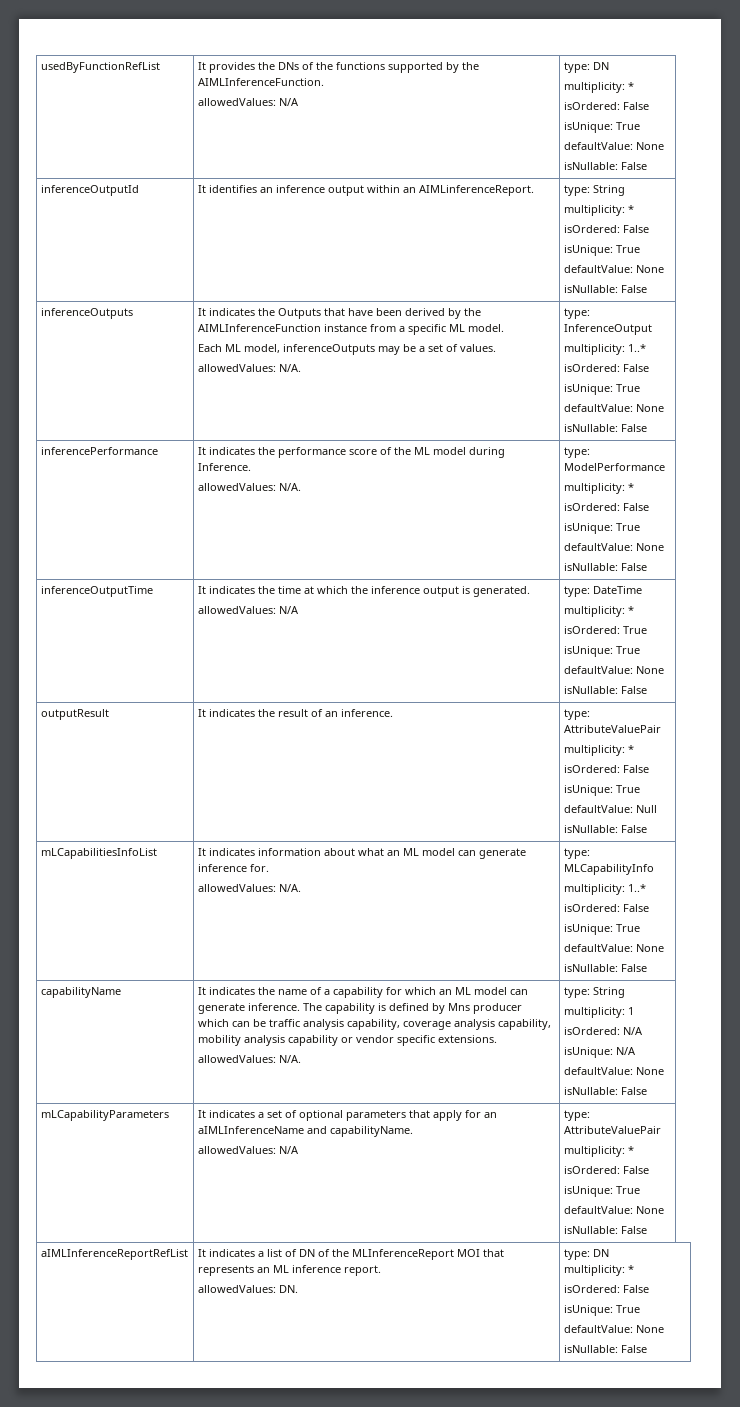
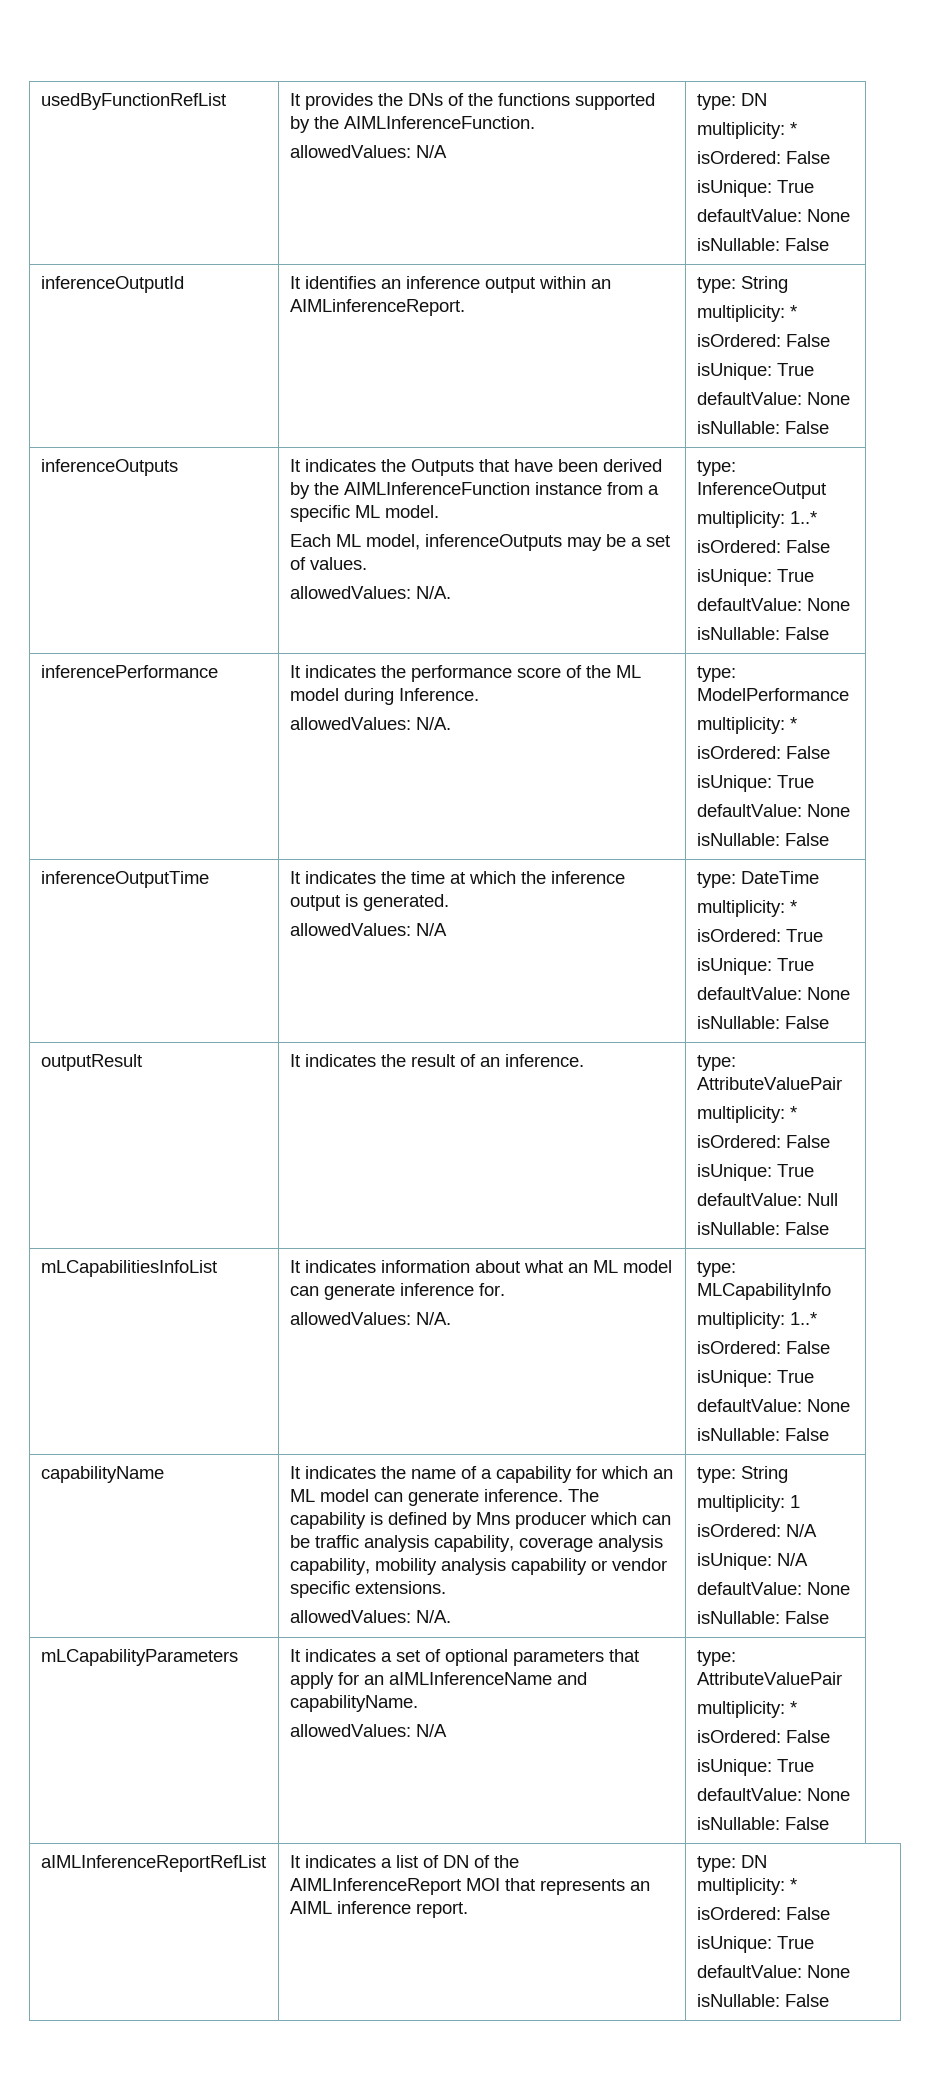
[351,1249,454,1260] MLInferenceReport -> [289,1878,461,1895] AIMLInferenceReport
[272,1265,289,1273] ML -> [289,1901,332,1914] AIML
[197,1285,298,1293] // allowedValues: DN. -> (468, 1910) none

